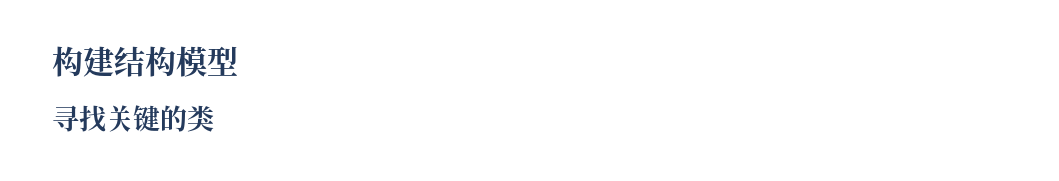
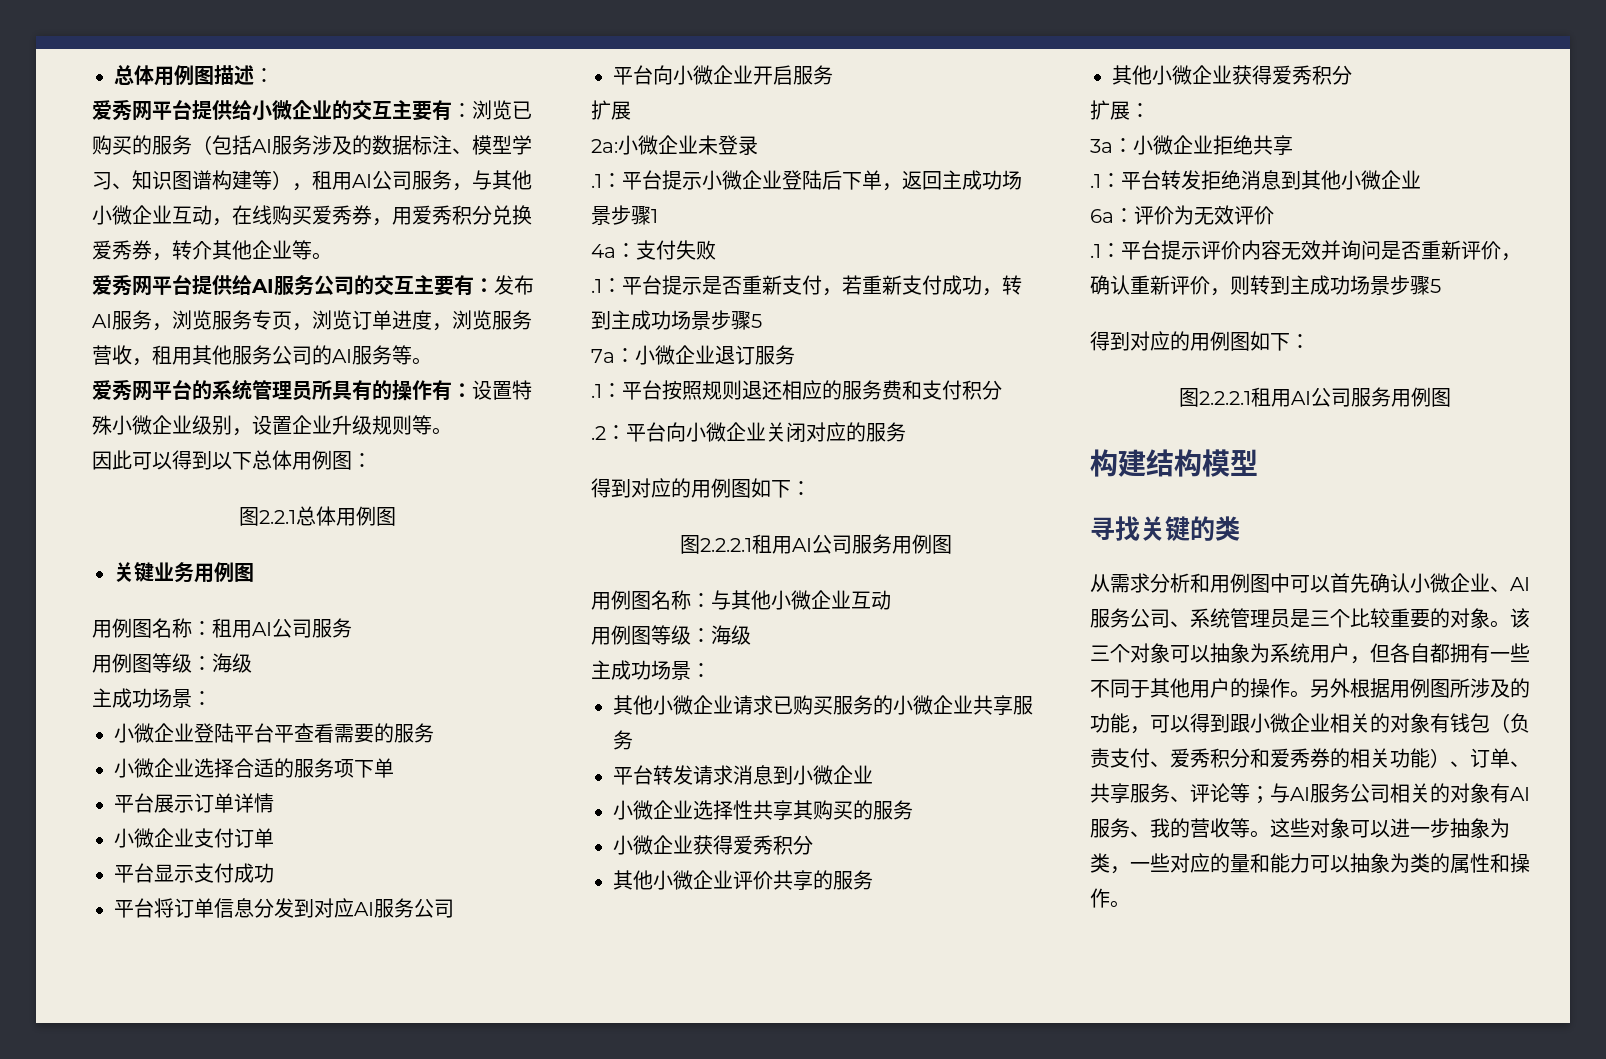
(52, 61) none -> [114,65,274,86] [92,100,532,121] [92,135,532,155] [92,170,532,191] [92,205,532,226] [92,240,332,261] [92,275,534,296] [92,310,532,331] [92,345,432,366] [92,379,532,401] [92,415,452,436] [92,450,372,470] [238,506,396,526] [114,562,254,583] [92,618,352,638] [92,653,252,673] [92,688,212,708] [114,723,434,743] [114,758,394,778] [114,793,274,813] [114,828,274,848] [114,863,274,883] [114,898,454,918] [613,65,833,85] [591,100,631,120] [591,135,758,155] [591,170,1022,191] [591,205,658,225] [591,240,716,260] [591,275,1022,296] [591,310,762,330] [591,345,795,365] [591,380,1002,400] [591,422,906,443] [591,478,811,498] [680,534,952,554] [591,590,891,610] [591,625,751,645] [591,660,711,680] [613,695,1033,716] [613,730,633,750] [613,765,873,785] [613,800,913,821] [613,835,813,855] [613,870,873,891] [1112,65,1352,85] [1090,100,1150,120] [1090,135,1293,156] [1090,170,1421,190] [1090,205,1274,225] [1090,240,1521,261] [1090,275,1441,296] [1090,331,1310,351] [1179,387,1451,407] 总体用例图描述： // 爱秀网平台提供给小微企业的交互主要有：浏览已购买的服务（包括AI服务涉及的数据标注、模型学习、知识图谱构建等），租用AI公司服务，与其他小微企业互动，在线购买爱秀券，用爱秀积分兑换爱秀券，转介其他企业等。 // 爱秀网平台提供给AI服务公司的交互主要有：发布AI服务，浏览服务专页，浏览订单进度，浏览服务营收，租用其他服务公司的AI服务等。 // 爱秀网平台的系统管理员所具有的操作有：设置特殊小微企业级别，设置企业升级规则等。 // 因此可以得到以下总体用例图： // 图2.2.1总体用例图 // 关键业务用例图 // 用例图名称：租用AI公司服务 // 用例图等级：海级 // 主成功场景： // 小微企业登陆平台平查看需要的服务 // 小微企业选择合适的服务项下单 // 平台展示订单详情 // 小微企业支付订单 // 平台显示支付成功 // 平台将订单信息分发到对应AI服务公司 // 平台向小微企业开启服务 // 扩展 // 2a:小微企业未登录 // .1：平台提示小微企业登陆后下单，返回主成功场景步骤1 // 4a：支付失败 // .1：平台提示是否重新支付，若重新支付成功，转到主成功场景步骤5 // 7a：小微企业退订服务 // .1：平台按照规则退还相应的服务费和支付积分 // .2：平台向小微企业关闭对应的服务 // 得到对应的用例图如下： // 图2.2.2.1租用AI公司服务用例图 // 用例图名称：与其他小微企业互动 // 用例图等级：海级 // 主成功场景： // 其他小微企业请求已购买服务的小微企业共享服务 // 平台转发请求消息到小微企业 // 小微企业选择性共享其购买的服务 // 小微企业获得爱秀积分 // 其他小微企业评价共享的服务 // 其他小微企业获得爱秀积分 // 扩展： // 3a：小微企业拒绝共享 // .1：平台转发拒绝消息到其他小微企业 // 6a：评价为无效评价 // .1：平台提示评价内容无效并询问是否重新评价，确认重新评价，则转到主成功场景步骤5 // 得到对应的用例图如下： // 图2.2.2.1租用AI公司服务用例图 //
(214, 118) none -> [1090,573,1530,593] [1090,608,1530,628] [1090,643,1530,664] [1090,678,1530,698] [1090,713,1530,734] [1090,748,1530,768] [1090,783,1530,804] [1090,818,1510,838] [1090,853,1530,874] [1090,888,1130,908] // 从需求分析和用例图中可以首先确认小微企业、AI服务公司、系统管理员是三个比较重要的对象。该三个对象可以抽象为系统用户，但各自都拥有一些不同于其他用户的操作。另外根据用例图所涉及的功能，可以得到跟小微企业相关的对象有钱包（负责支付、爱秀积分和爱秀券的相关功能）、订单、共享服务、评论等；与AI服务公司相关的对象有AI服务、我的营收等。这些对象可以进一步抽象为类，一些对应的量和能力可以抽象为类的属性和操作。

